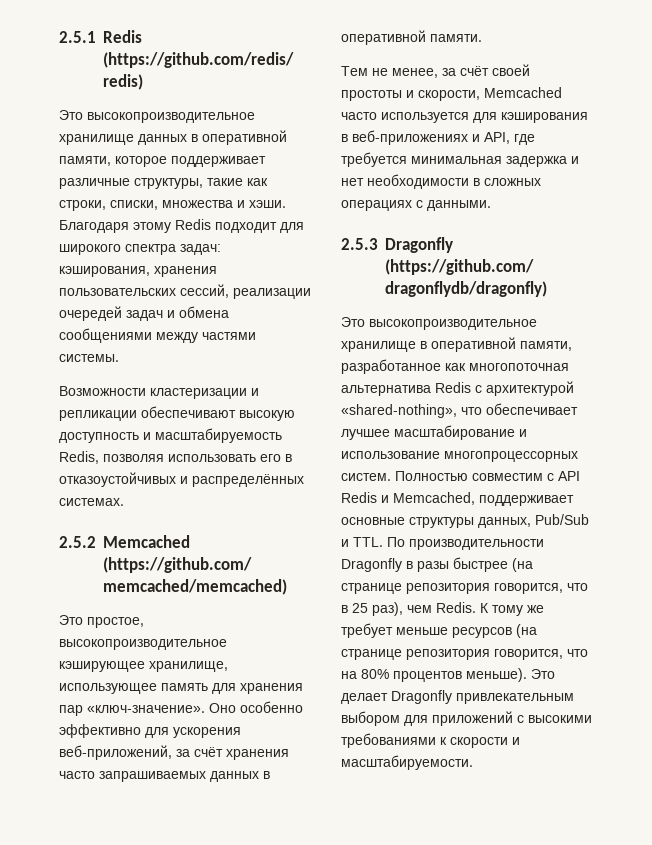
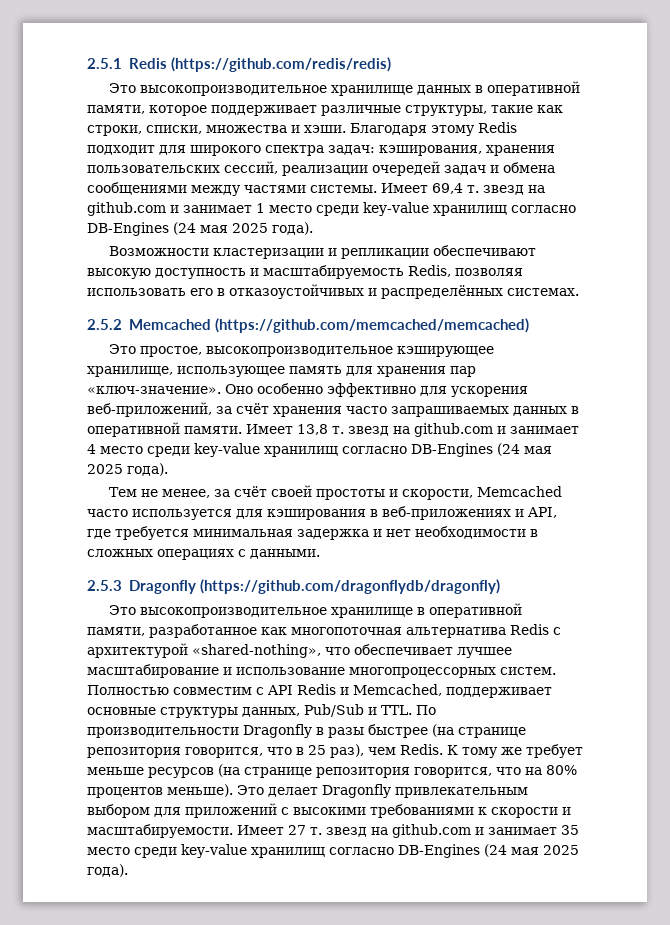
(119, 358) none -> [381,183,545,195] [87,202,576,216] [87,222,313,236] Имеет 69,4 т. звезд на github.com и занимает 1 место среди key-value хранилищ согласно DB-Engines (24 мая 2025 года).
(482, 38) none -> [246,423,579,437] [87,443,552,457] [87,463,168,476] Имеет 13,8 т. звезд на github.com и занимает 4 место среди key-value хранилищ согласно DB-Engines (24 мая 2025 года).
(473, 762) none -> [237,824,579,838] [87,844,579,858] [87,864,128,877] Имеет 27 т. звезд на github.com и занимает 35 место среди key-value хранилищ согласно DB-Engines (24 мая 2025 года).

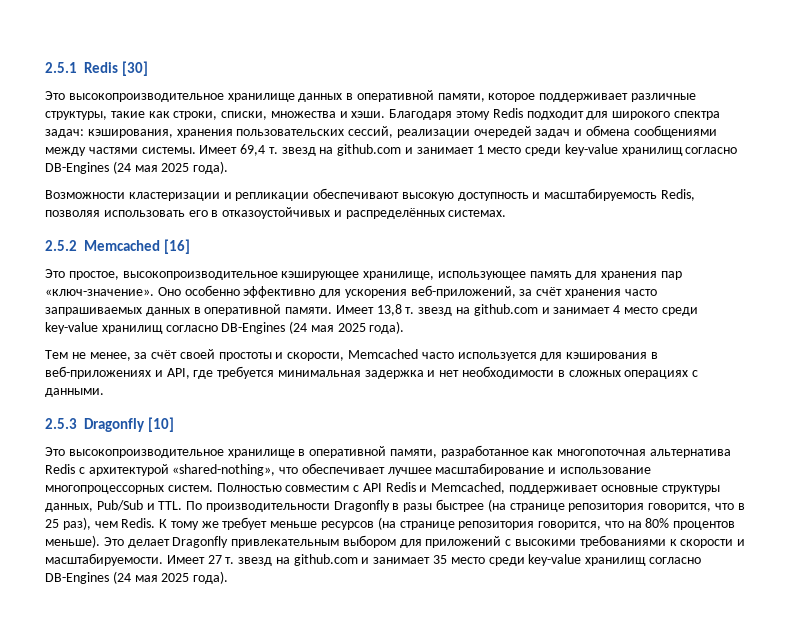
[170,57,391,72] (https://github.com/redis/redis) -> [121,61,148,76] [30]
[214,318,529,333] (https://github.com/memcached/memcached) -> [163,239,190,254] [16]
[199,579,500,594] (https://github.com/dragonflydb/dragonfly) -> [147,417,174,432] [10]

